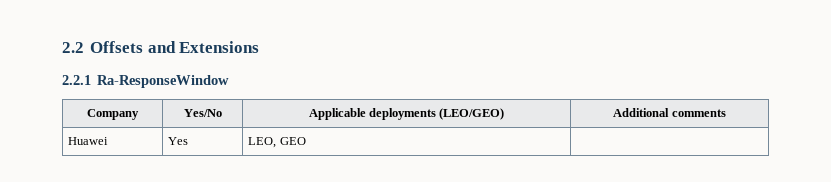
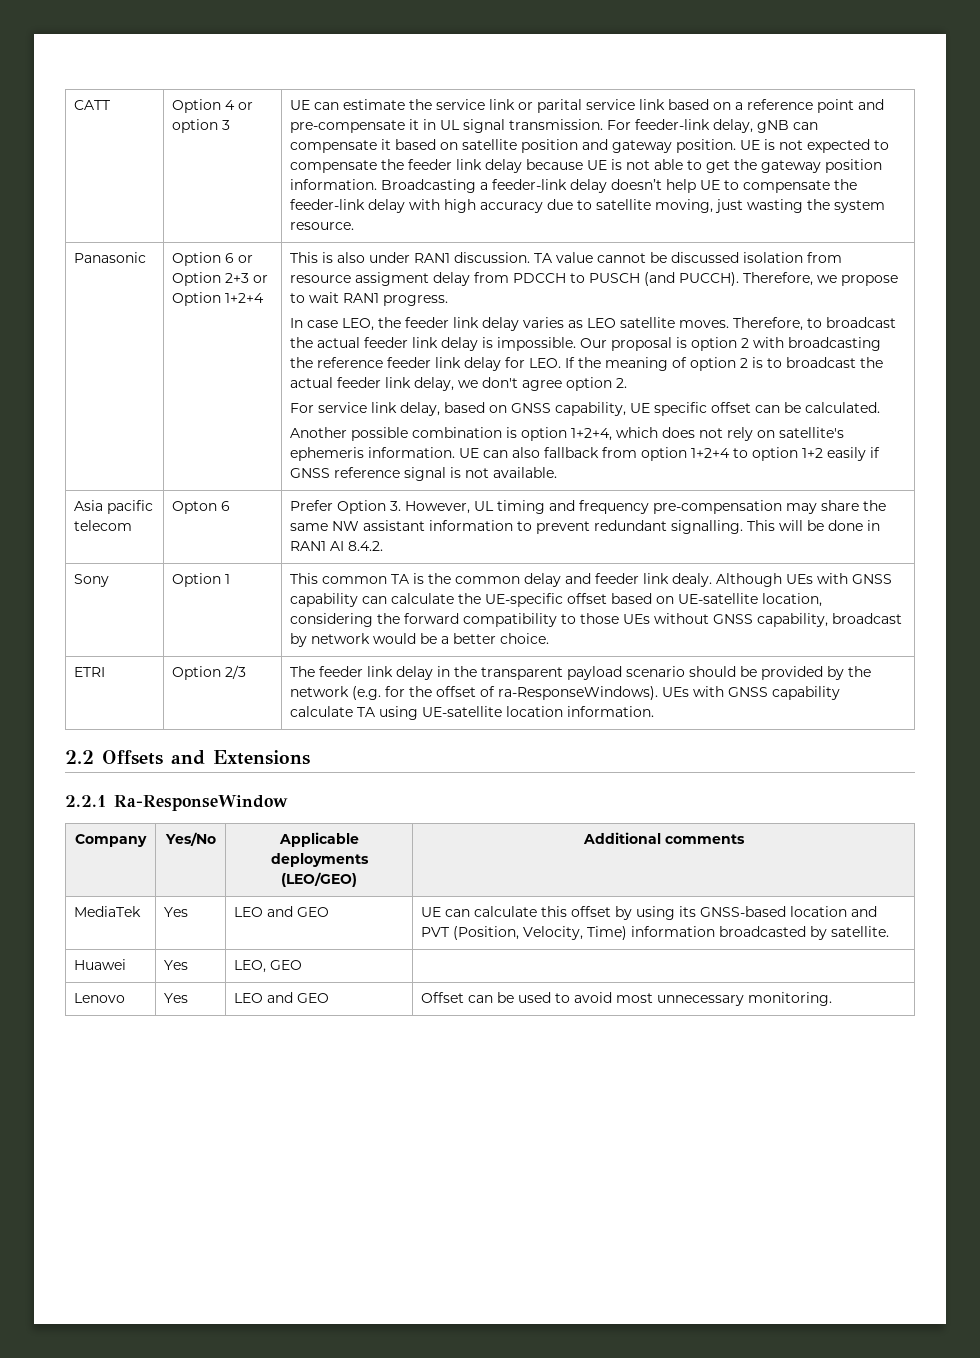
(62, 47) none -> [74,100,111,110] [172,99,254,113] [172,119,231,133] [290,99,885,113] [290,119,819,133] [290,139,890,153] [290,159,883,173] [290,179,858,193] [290,199,886,213] [290,222,355,230] [74,252,147,263] [172,252,254,266] [172,272,269,286] [172,292,265,306] [290,252,843,263] [290,272,899,286] [290,292,449,306] [290,317,897,331] [290,337,882,351] [290,357,884,371] [290,377,628,391] [290,402,881,416] [290,427,845,441] [290,447,881,461] [290,467,558,481] [74,500,154,514] [74,520,133,531] [172,501,231,514] [290,500,887,514] [290,520,881,534] [290,541,384,551] [74,574,110,587] [172,573,231,587] [290,573,893,587] [290,593,823,607] [290,613,903,627] [290,633,550,647] [74,667,106,677] [172,665,247,680] [290,666,872,680] [290,686,841,700] [290,706,655,720] CATT | Option 4 or option 3 | UE can estimate the service link or parital service link based on a reference point and pre-compensate it in UL signal transmission. For feeder-link delay, gNB can compensate it based on satellite position and gateway position. UE is not expected to compensate the feeder link delay because UE is not able to get the gateway position information. Broadcasting a feeder-link delay doesn’t help UE to compensate the feeder-link delay with high accuracy due to satellite moving, just wasting the system resource. // Panasonic | Option 6 or Option 2+3 or Option 1+2+4 | This is also under RAN1 discussion. TA value cannot be discussed isolation from resource assigment delay from PDCCH to PUSCH (and PUCCH). Therefore, we propose to wait RAN1 progress. // In case LEO, the feeder link delay varies as LEO satellite moves. Therefore, to broadcast the actual feeder link delay is impossible. Our proposal is option 2 with broadcasting the reference feeder link delay for LEO. If the meaning of option 2 is to broadcast the actual feeder link delay, we don't agree option 2. // For service link delay, based on GNSS capability, UE specific offset can be calculated. // Another possible combination is option 1+2+4, which does not rely on satellite's ephemeris information. UE can also fallback from option 1+2+4 to option 1+2 easily if GNSS reference signal is not available. // Asia pacific telecom | Opton 6 | Prefer Option 3. However, UL timing and frequency pre-compensation may share the same NW assistant information to prevent redundant signalling. This will be done in RAN1 AI 8.4.2. // Sony | Option 1 | This common TA is the common delay and feeder link dealy. Although UEs with GNSS capability can calculate the UE-specific offset based on UE-satellite location, considering the forward compatibility to those UEs without GNSS capability, broadcast by network would be a better choice. // ETRI | Option 2/3 | The feeder link delay in the transparent payload scenario should be provided by the network (e.g. for the offset of ra-ResponseWindows). UEs with GNSS capability calculate TA using UE-satellite location information. //
[68,137,109,145] [168,137,189,145] [248,137,306,148] Huawei | Yes | LEO, GEO | -> [74,906,142,917] [164,907,189,917] [234,906,330,917] [421,906,878,920] [421,926,890,940] [74,959,127,970] [164,960,189,970] [234,960,303,973] [74,993,126,1003] [164,993,189,1003] [234,992,330,1003] [421,992,833,1006] MediaTek | Yes | LEO and GEO | UE can calculate this offset by using its GNSS-based location and PVT (Position, Velocity, Time) information broadcasted by satellite. // Huawei | Yes | LEO, GEO | // Lenovo | Yes | LEO and GEO | Offset can be used to avoid most unnecessary monitoring.

